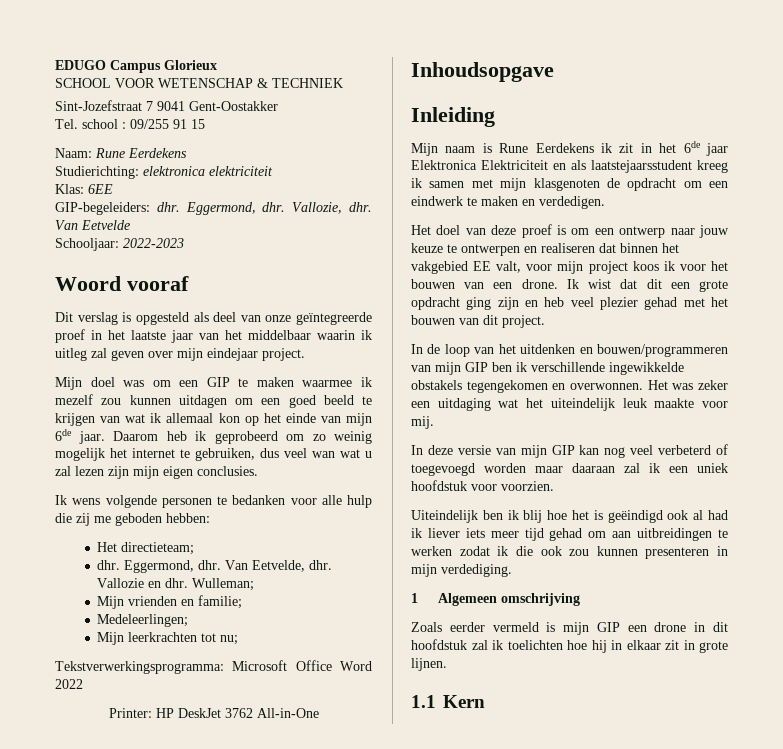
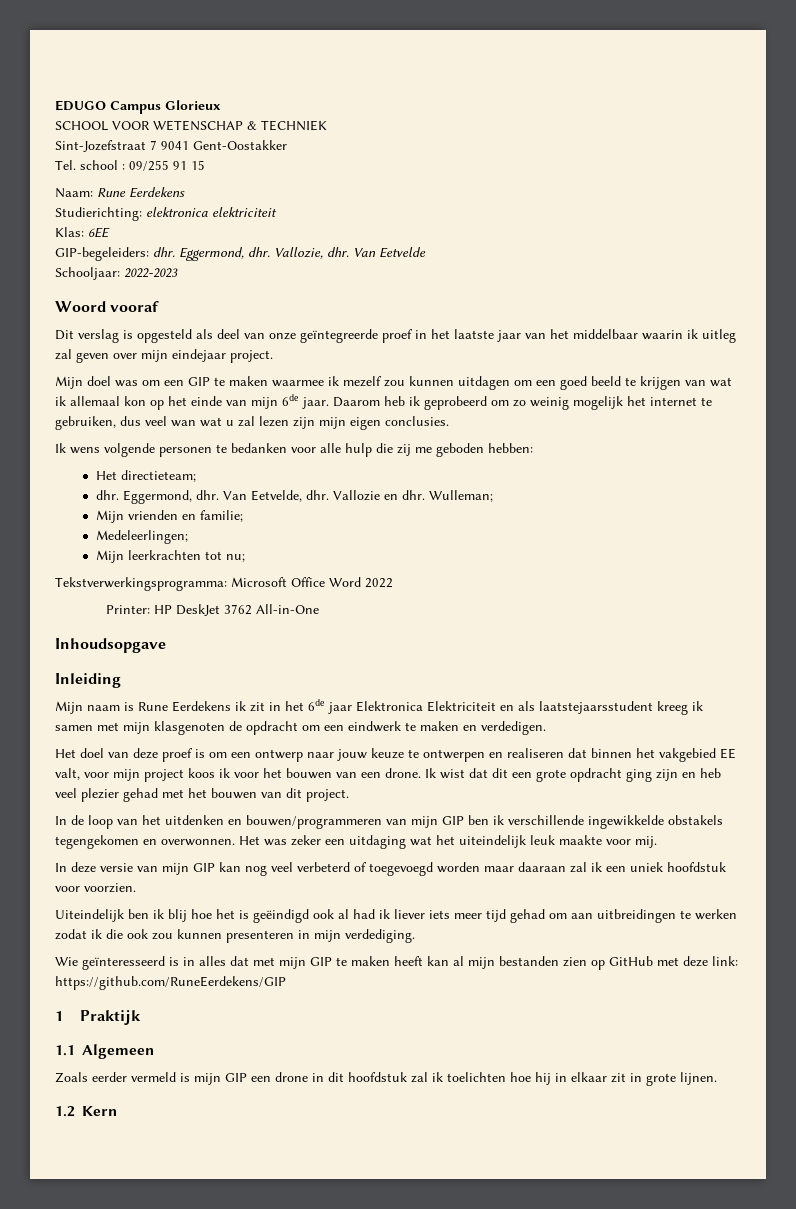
[411,593,418,603] 1 -> [55,956,738,970] [55,976,286,990] [55,1010,142,1025] [55,1045,75,1056] Wie geïnteresseerd is in alles dat met mijn GIP te maken heeft kan al mijn bestanden zien op GitHub met deze link: https://github.com/RuneEerdekens/GIP // 1 Praktijk // 1.1
[500,593,580,606] omschrijving -> (154, 1051) none
[411,695,436,708] 1.1 -> [55,1106,75,1117] 1.2

